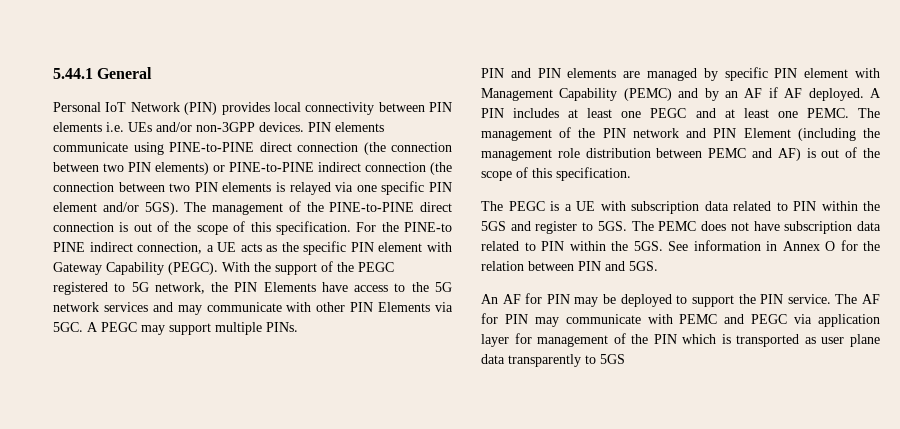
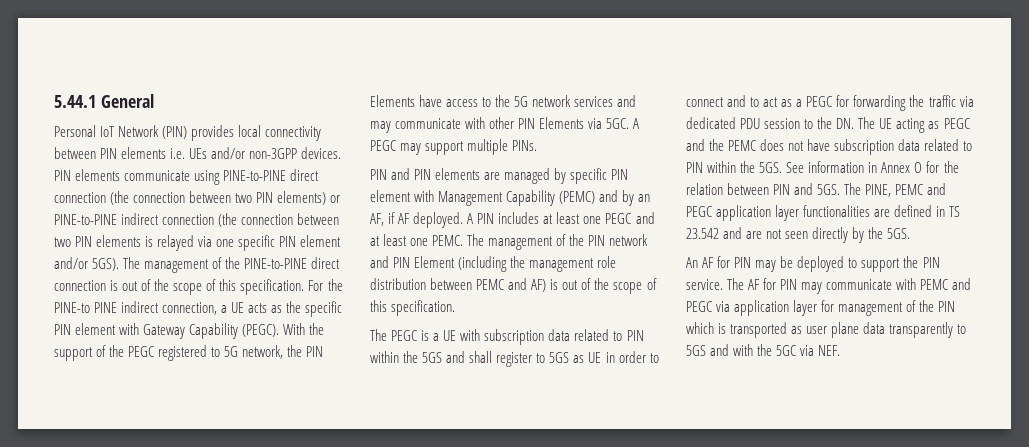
[744,88,763,98] AF -> [370,213,384,226] AF,
(531, 226) none -> [469,351,493,363] shall
[597,221,654,231] 5GS. The -> [549,351,659,363] [686,95,974,111] [686,117,970,133] [686,139,725,151] 5GS as UE in order to connect and to act as a PEGC for forwarding the traffic via dedicated PDU session to the DN. The UE acting as PEGC and the
(658, 266) none -> [844,183,947,197] [686,205,961,221] [686,227,911,243] The PINE, PEMC and PEGC application layer functionalities are defined in TS 23.542 and are not seen directly by the 5GS.
(625, 359) none -> [710,344,841,356] and with the 5GC via NEF.

